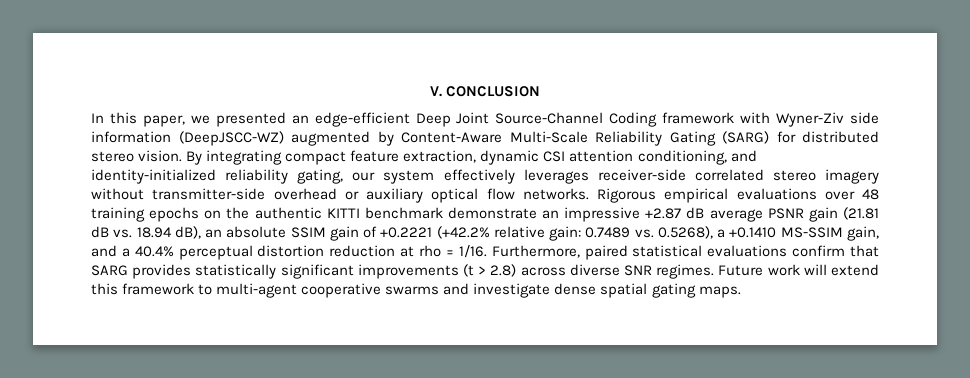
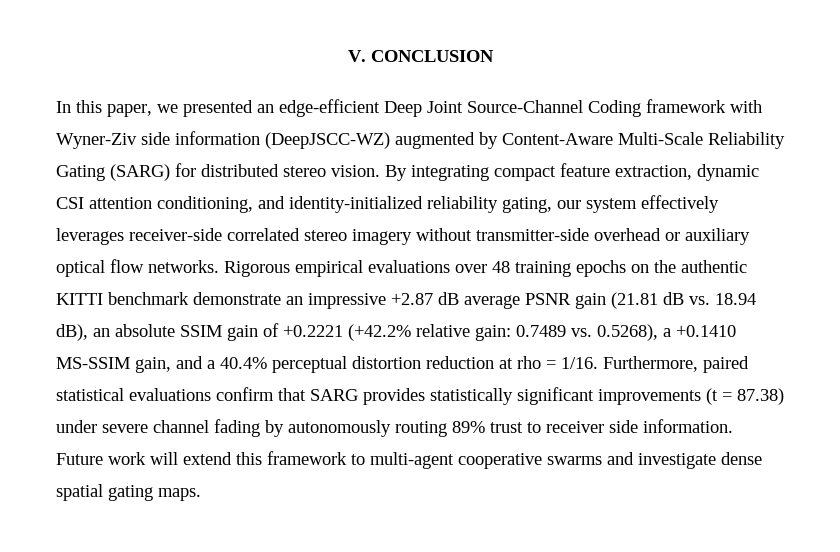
[478,264,715,279] > 2.8) across diverse SNR regimes. -> [722,388,784,405] [56,419,733,437] = 87.38) under severe channel fading by autonomously routing 89% trust to receiver side information.

